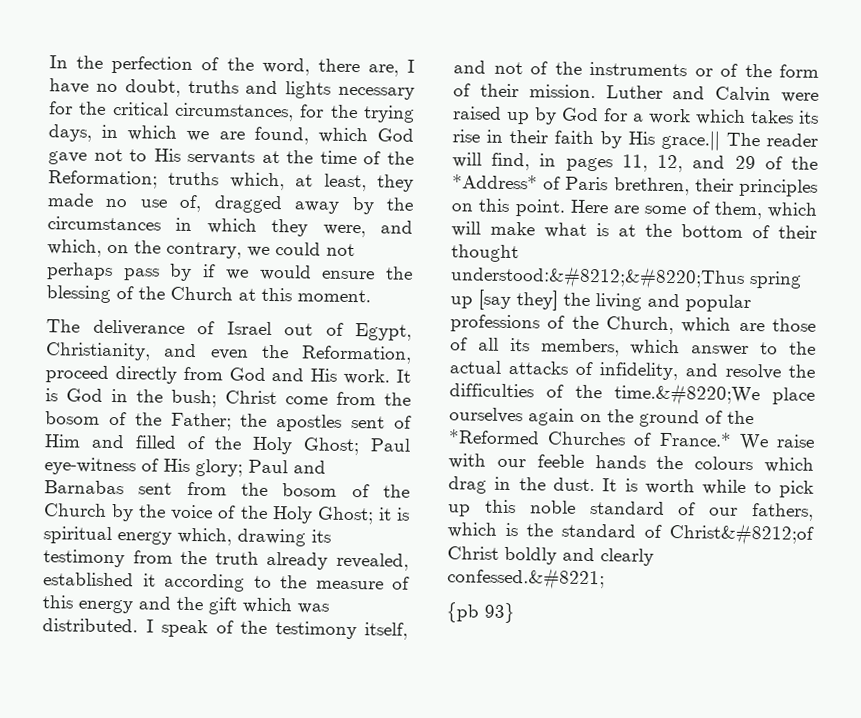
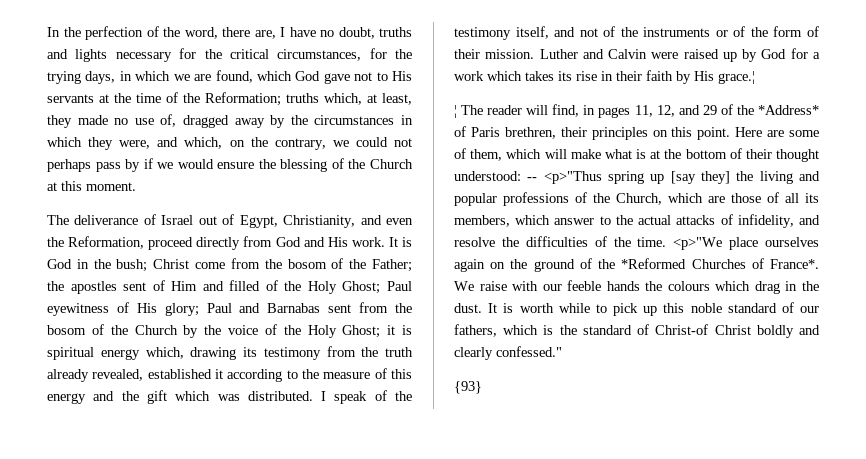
[44,457,136,476] eye-witness -> [47,303,109,316] eyewitness
[661,129,720,151] grace.|| -> [718,71,755,84] [454,105,457,118] grace.¦ // ¦
[450,265,745,290] understood:&#8212;&#8220;Thus -> [454,171,602,184] understood: -- <p>"Thus
[614,383,760,407] time.&#8220;We -> [637,237,723,250] time. <p>"We
[658,431,732,447] France.* -> [770,259,819,269] France*.
[669,523,814,546] Christ&#8212;of -> [655,324,709,335] Christ-of
[447,567,605,591] [446,602,515,624] confessed.&#8221; // {pb 93} -> [496,346,562,357] [454,381,482,394] confessed." // {93}

